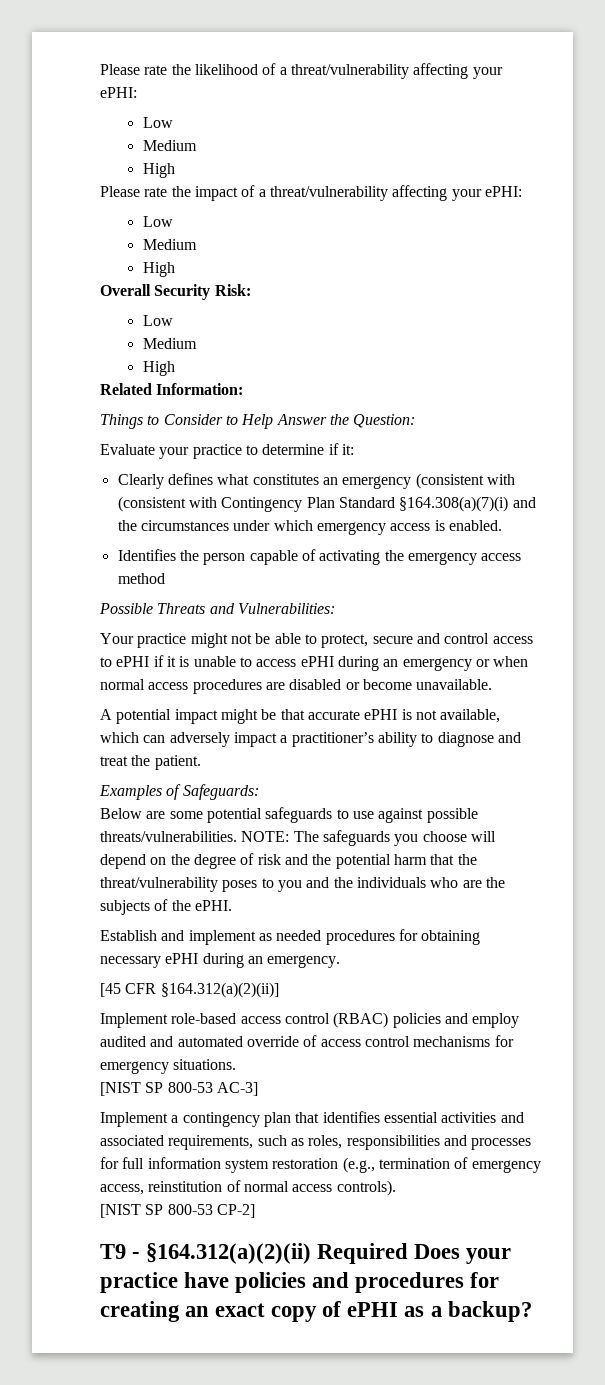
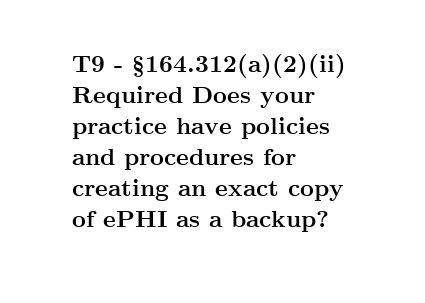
[100,63,503,79] [100,87,137,98] [142,117,173,128] [142,140,197,151] [142,163,175,178] [100,185,522,201] [142,216,173,227] [142,239,197,250] [142,262,175,277] [100,284,251,300] [142,315,173,326] [142,338,197,349] [142,361,175,376] [100,383,244,395] [100,414,416,429] [100,443,354,459] [117,473,515,489] [117,496,536,512] [117,520,502,535] [117,549,522,565] [117,573,165,584] [99,603,335,614] [100,633,533,648] [100,655,529,671] [100,679,493,694] [100,709,501,724] [100,732,521,747] [100,755,201,770] [99,784,259,800] [100,807,478,823] [100,830,496,846] [100,853,477,869] [100,877,505,892] [100,899,232,915] [100,929,481,945] [100,953,341,968] [100,982,279,998] [100,1012,520,1028] [100,1035,514,1047] [100,1059,237,1074] [100,1082,258,1096] [100,1111,524,1127] [100,1135,532,1150] [100,1157,541,1173] [100,1180,396,1196] [100,1204,255,1218] Please rate the likelihood of a threat/vulnerability affecting your ePHI: // Low // Medium // High // Please rate the impact of a threat/vulnerability affecting your ePHI: // Low // Medium // High // Overall Security Risk: // Low // Medium // High // Related Information: // Things to Consider to Help Answer the Question: // Evaluate your practice to determine if it: // Clearly defines what constitutes an emergency (consistent with (consistent with Contingency Plan Standard §164.308(a)(7)(i) and the circumstances under which emergency access is enabled. // Identifies the person capable of activating the emergency access method // Possible Threats and Vulnerabilities: // Your practice might not be able to protect, secure and control access to ePHI if it is unable to access ePHI during an emergency or when normal access procedures are disabled or become unavailable. // A potential impact might be that accurate ePHI is not available, which can adversely impact a practitioner’s ability to diagnose and treat the patient. // Examples of Safeguards: // Below are some potential safeguards to use against possible threats/vulnerabilities. NOTE: The safeguards you choose will depend on the degree of risk and the potential harm that the threat/vulnerability poses to you and the individuals who are the subjects of the ePHI. // Establish and implement as needed procedures for obtaining necessary ePHI during an emergency. // [45 CFR §164.312(a)(2)(ii)] // Implement role-based access control (RBAC) policies and employ audited and automated override of access control mechanisms for emergency situations. // [NIST SP 800-53 AC-3] // Implement a contingency plan that identifies essential activities and associated requirements, such as roles, responsibilities and processes for full information system restoration (e.g., termination of emergency access, reinstitution of normal access controls). // [NIST SP 800-53 CP-2] // -> (72, 64) none

